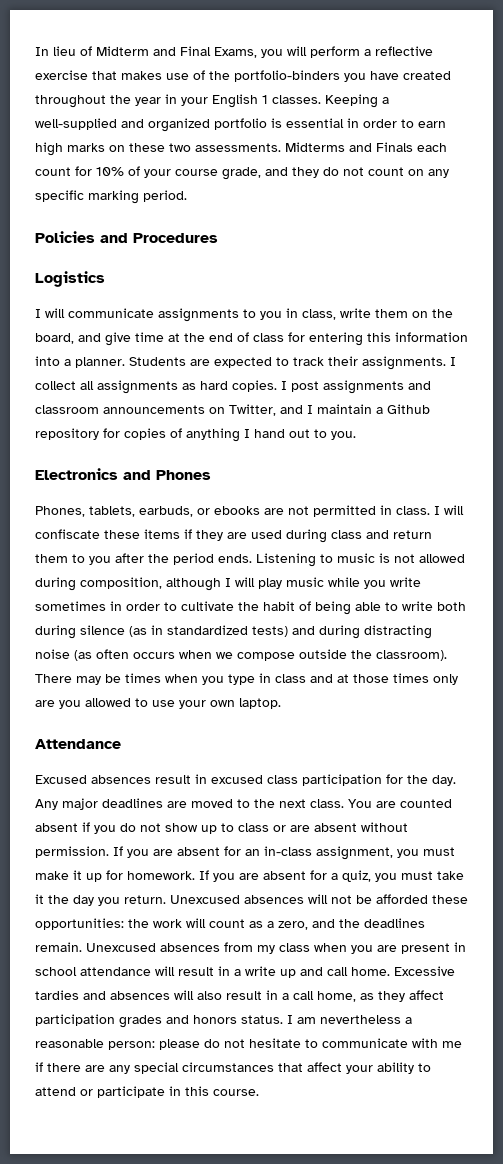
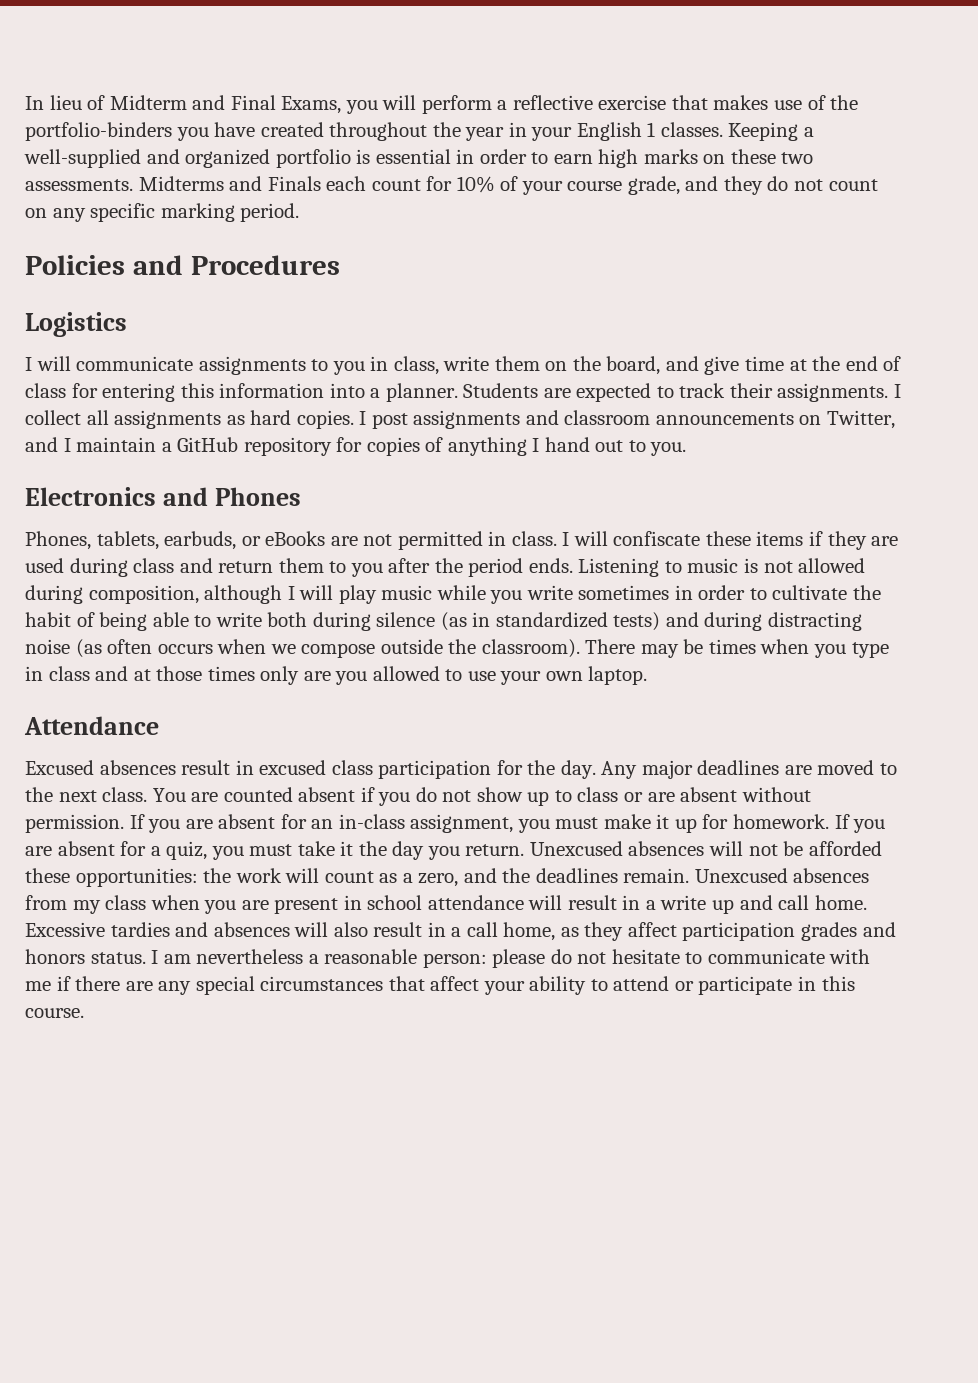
[387,404,430,414] Github -> [177,437,239,452] GitHub
[214,506,260,515] ebooks -> [265,531,326,546] eBooks

